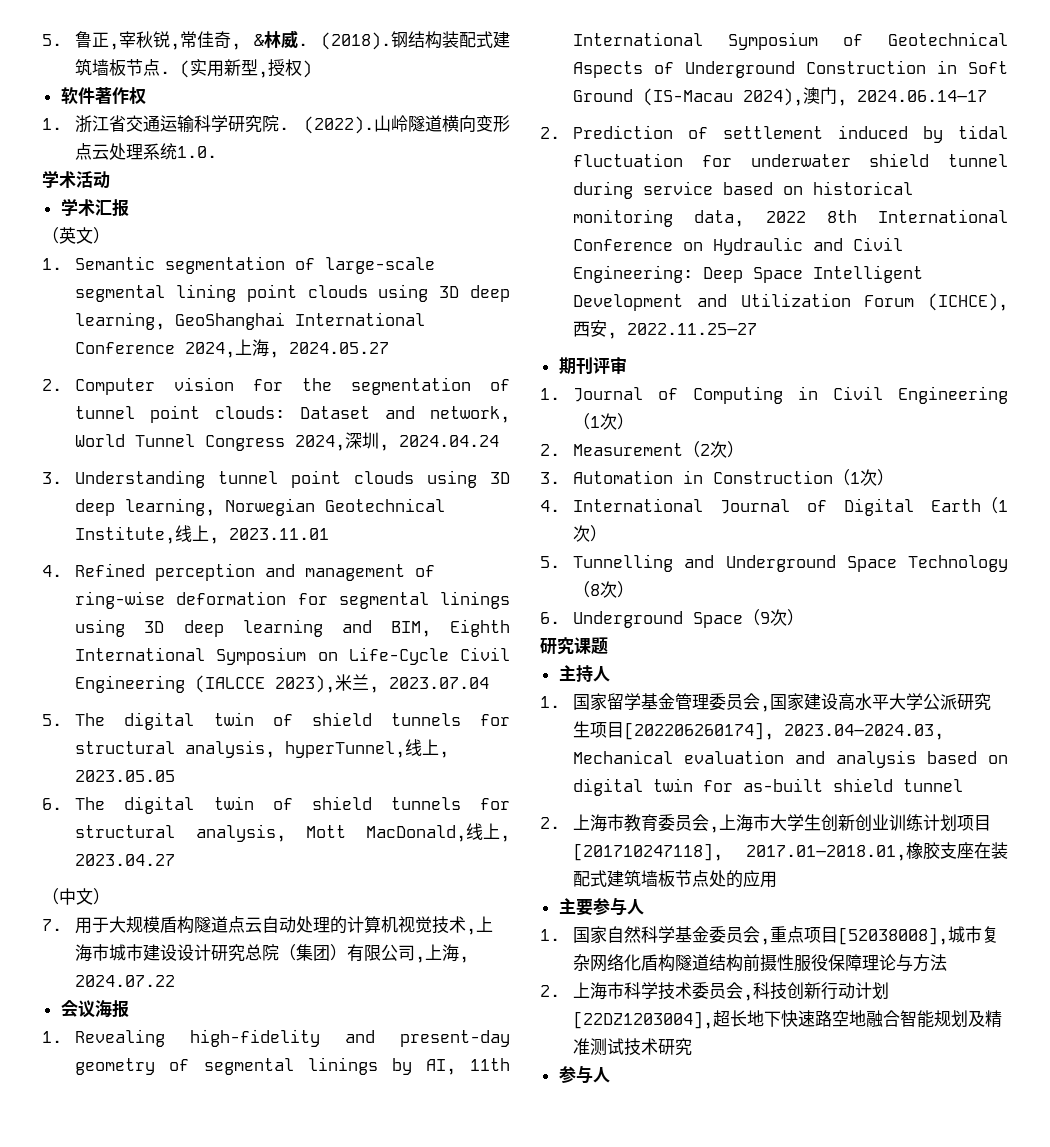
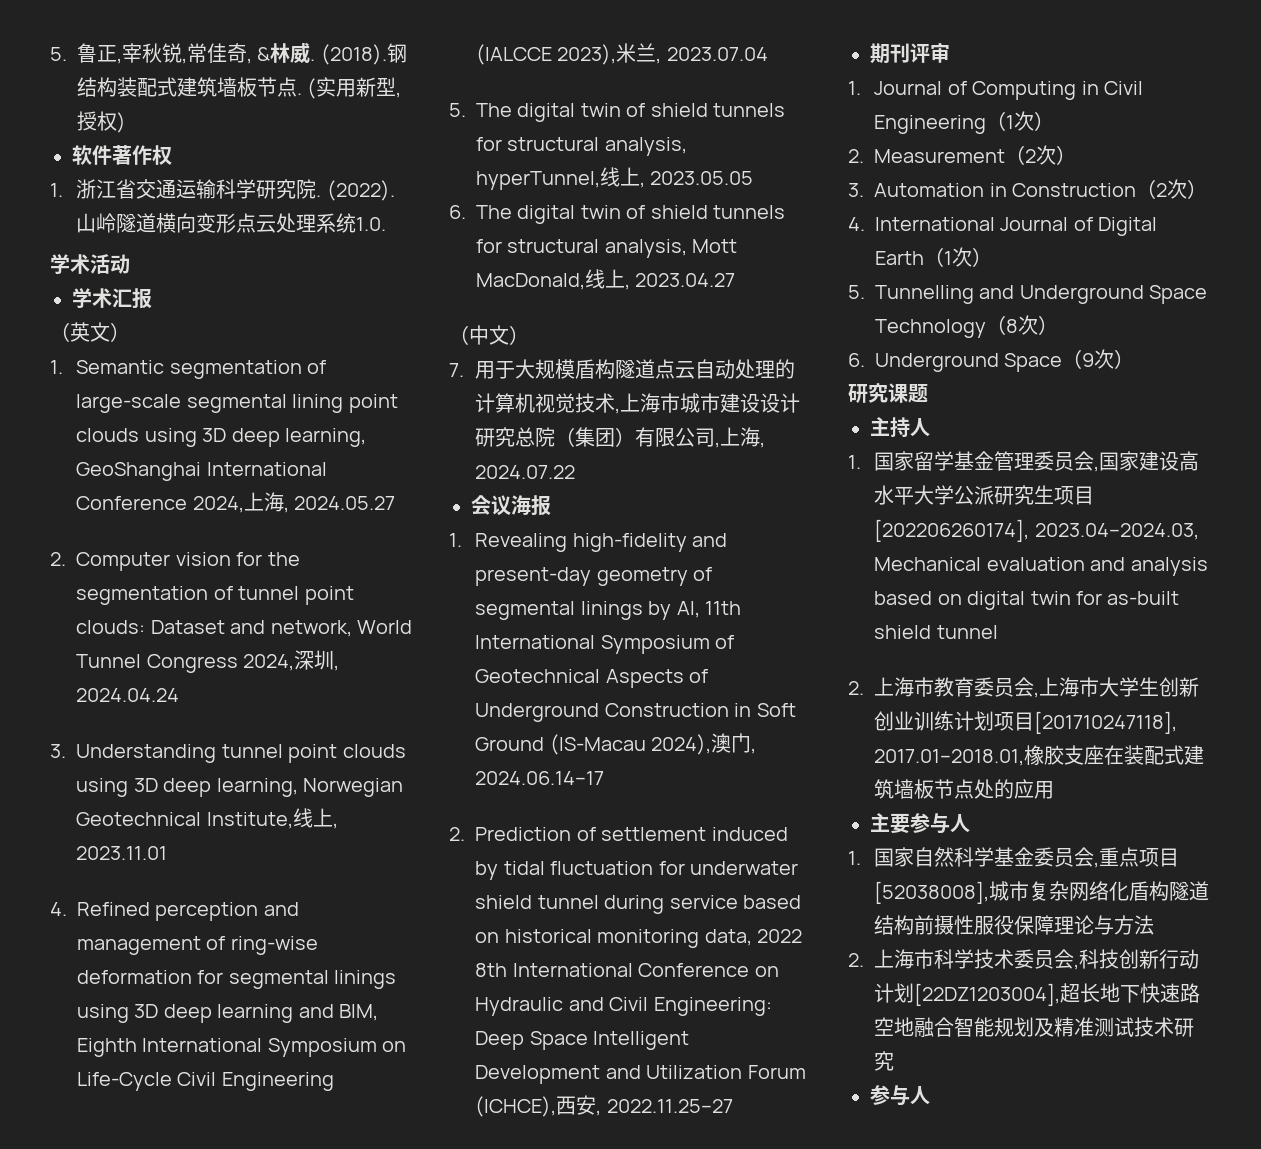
[850,472,861,484] 1 -> [1156,183,1168,197] 2

